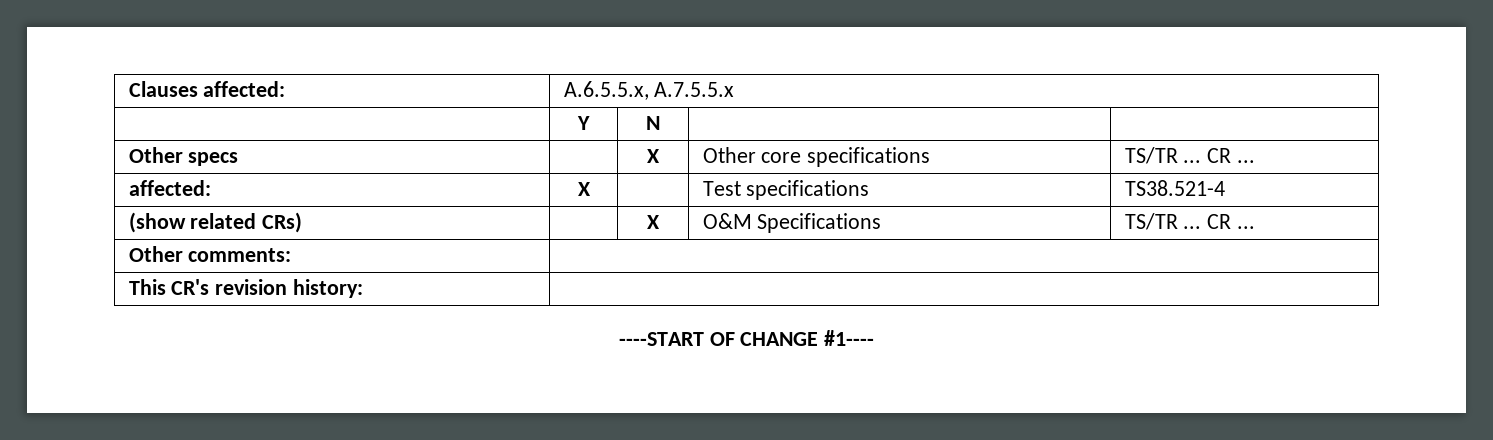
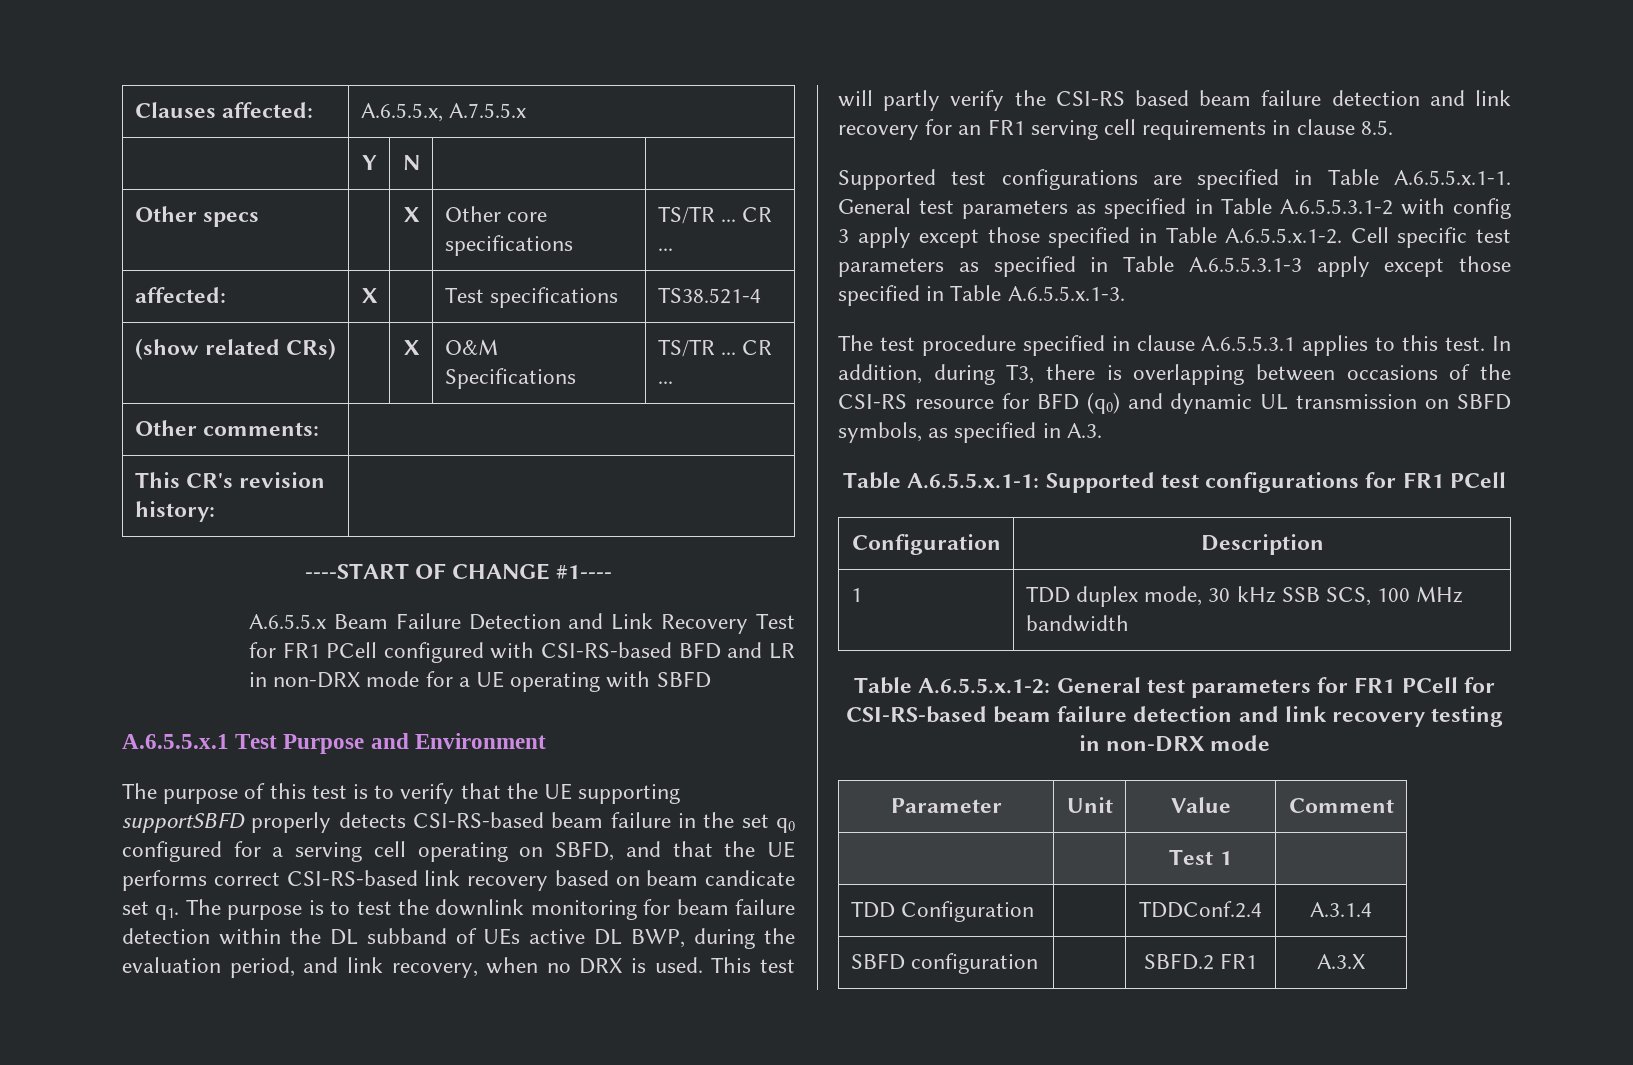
(875, 338) none -> [248,613,796,634] [248,642,795,663] [248,671,711,692] [122,733,546,754] [122,783,681,804] [122,812,796,833] [122,841,796,862] [122,870,795,891] [122,899,795,920] [122,928,795,949] [122,957,795,978] [838,90,1511,111] [838,119,1393,140] [838,169,1511,190] [838,198,1511,219] [838,227,1511,248] [838,256,1511,277] [838,285,1125,306] [838,335,1511,356] [838,364,1511,385] [838,392,1511,414] [838,422,1102,443] [843,472,1506,493] [851,534,1001,555] [1200,534,1324,555] [850,588,862,602] [1025,586,1464,607] [1025,615,1129,632] [854,677,1495,698] [845,706,1504,727] [1078,735,1271,752] [890,798,1002,813] [1066,797,1113,813] [1170,797,1231,813] [1288,798,1394,813] [1169,849,1232,865] [850,901,1034,922] [1139,901,1262,918] [1310,902,1372,917] [850,953,1038,974] [1143,953,1258,970] [1317,954,1365,969] // A.6.5.5.x Beam Failure Detection and Link Recovery Test for FR1 PCell configured with CSI-RS-based BFD and LR in non-DRX mode for a UE operating with SBFD // A.6.5.5.x.1 Test Purpose and Environment // The purpose of this test is to verify that the UE supporting supportSBFD properly detects CSI-RS-based beam failure in the set q0 configured for a serving cell operating on SBFD, and that the UE performs correct CSI-RS-based link recovery based on beam candicate set q1. The purpose is to test the downlink monitoring for beam failure detection within the DL subband of UEs active DL BWP, during the evaluation period, and link recovery, when no DRX is used. This test will partly verify the CSI-RS based beam failure detection and link recovery for an FR1 serving cell requirements in clause 8.5. // Supported test configurations are specified in Table A.6.5.5.x.1-1. General test parameters as specified in Table A.6.5.5.3.1-2 with config 3 apply except those specified in Table A.6.5.5.x.1-2. Cell specific test parameters as specified in Table A.6.5.5.3.1-3 apply except those specified in Table A.6.5.5.x.1-3. // The test procedure specified in clause A.6.5.5.3.1 applies to this test. In addition, during T3, there is overlapping between occasions of the CSI-RS resource for BFD (q0) and dynamic UL transmission on SBFD symbols, as specified in A.3. // Table A.6.5.5.x.1-1: Supported test configurations for FR1 PCell // Configuration | Description // 1 | TDD duplex mode, 30 kHz SSB SCS, 100 MHz bandwidth // Table A.6.5.5.x.1-2: General test parameters for FR1 PCell for CSI-RS-based beam failure detection and link recovery testing in non-DRX mode // Parameter | Unit | Value | Comment // | | Test 1 | // TDD Configuration | | TDDConf.2.4 | A.3.1.4 // SBFD configuration | | SBFD.2 FR1 | A.3.X

